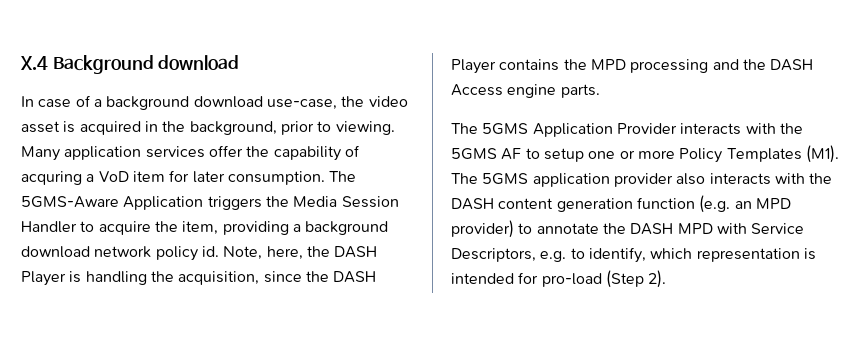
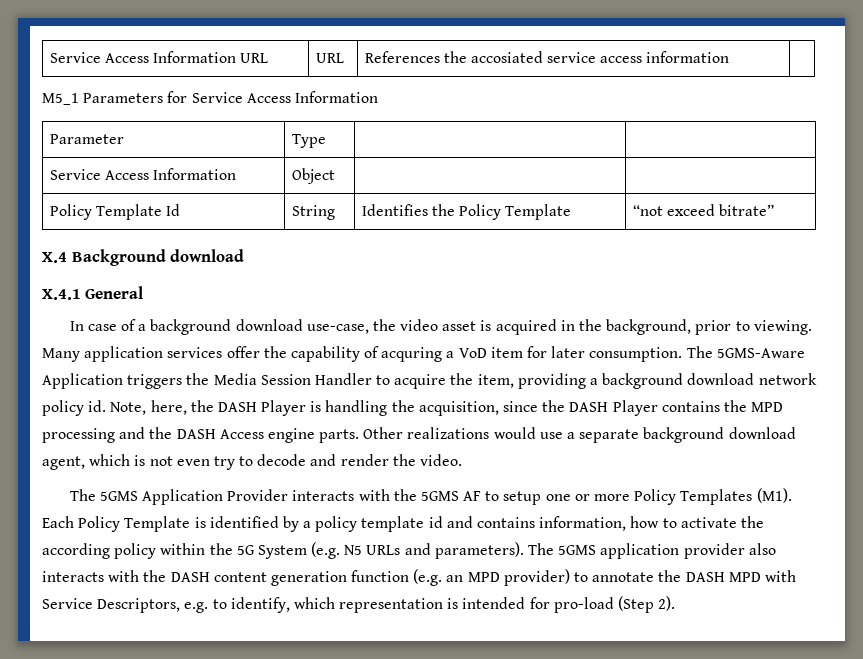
(20, 63) none -> [49,51,269,63] [315,53,344,63] [364,51,730,63] [42,91,378,105] [49,134,124,144] [291,134,326,148] [49,168,236,180] [291,168,335,184] [49,204,180,220] [291,205,335,220] [361,204,572,220] [632,204,774,216] Service Access Information URL | URL | References the accosiated service access information | // M5_1 Parameters for Service Access Information // Parameter | Type | | // Service Access Information | Object | | // Policy Template Id | String | Identifies the Policy Template | “not exceed bitrate” //
(240, 62) none -> [42,286,144,300] // X.4.1 General
(600, 91) none -> [363,427,796,443] [42,454,463,470] Other realizations would use a separate background download agent, which is not even try to decode and render the video.
(839, 154) none -> [42,516,764,532] [42,542,524,559] Each Policy Template is identified by a policy template id and contains information, how to activate the according policy within the 5G System (e.g. N5 URLs and parameters).

